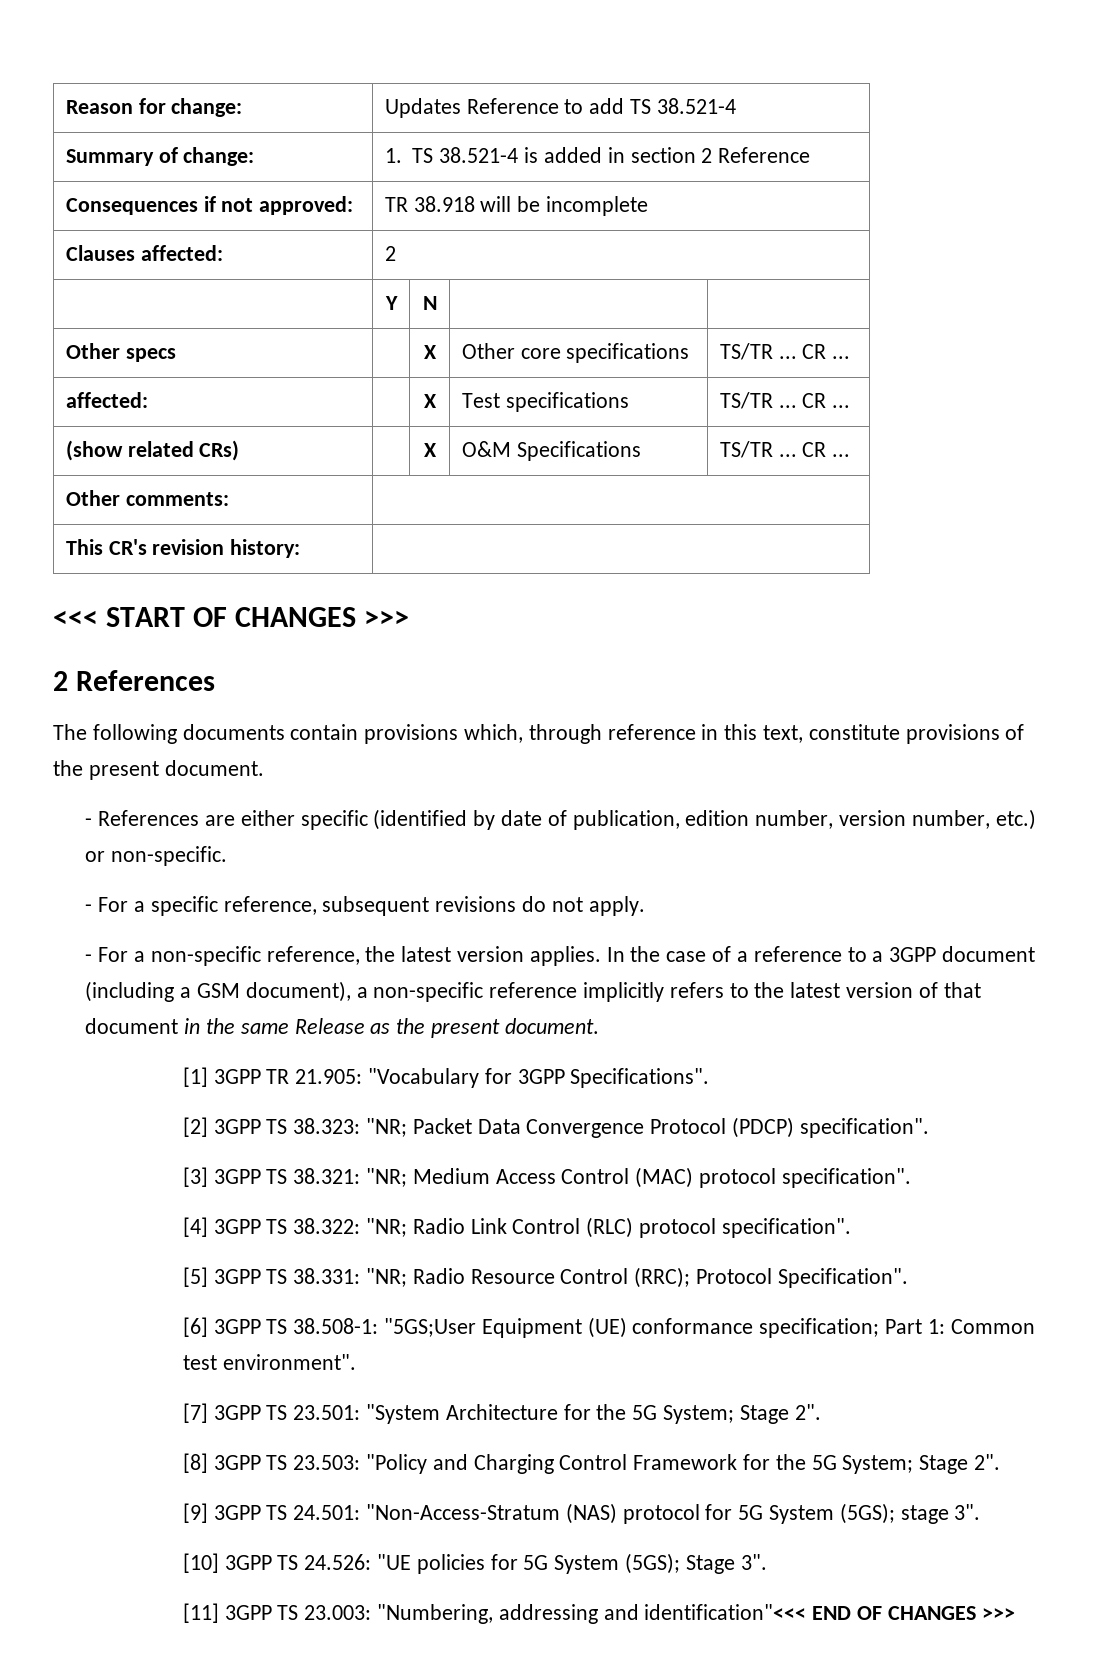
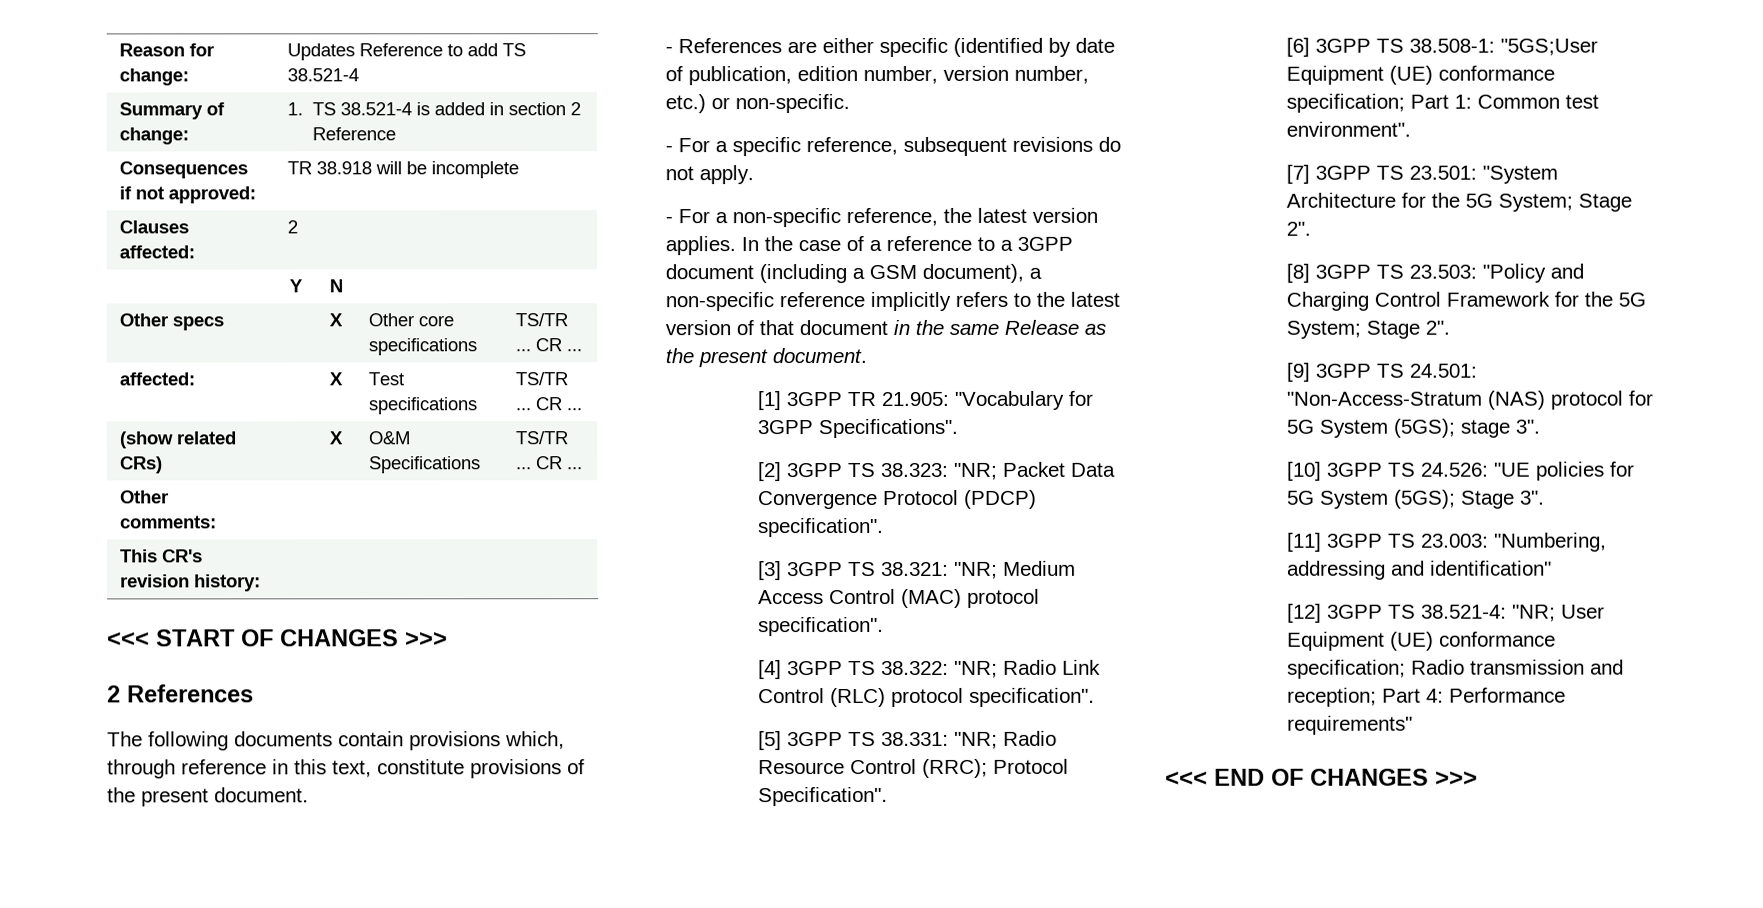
[644,1604,807,1620] identification"<<< -> [1429,560,1552,576] [1286,603,1605,623] [1286,631,1556,651] [1286,659,1624,679] [1286,687,1566,707] [1286,715,1413,735] [1165,770,1208,786] identification" // [12] 3GPP TS 38.521-4: "NR; User Equipment (UE) conformance specification; Radio transmission and reception; Part 4: Performance requirements" // <<<

